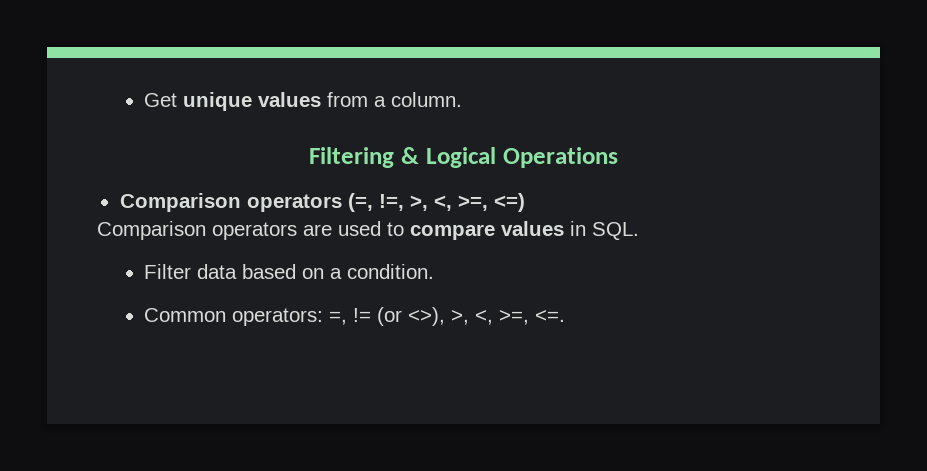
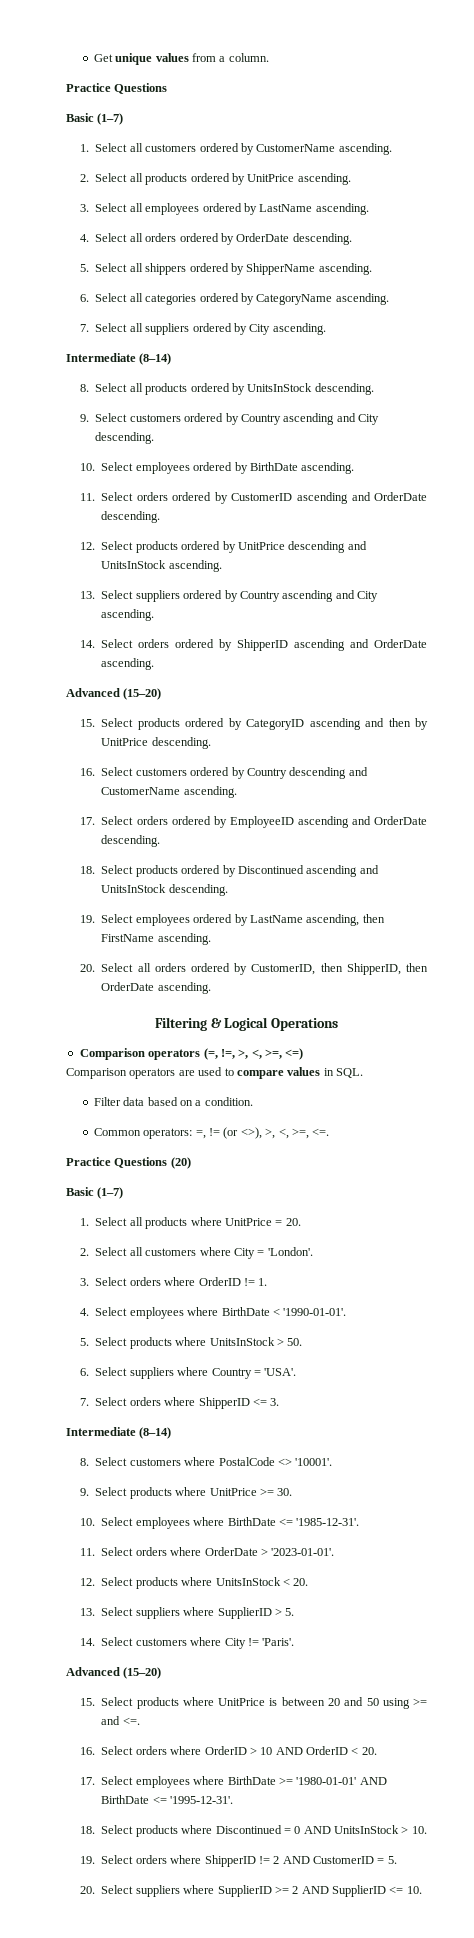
(463, 99) none -> [66,83,168,94] [66,113,124,125] [80,143,392,155] [80,173,351,185] [80,203,369,215] [80,233,352,245] [80,263,372,275] [80,293,389,305] [80,323,326,335] [66,353,172,365] [80,383,374,395] [80,413,380,425] [95,432,155,444] [80,462,355,474] [80,492,427,504] [101,511,161,523] [80,541,367,553] [101,560,222,572] [80,590,379,602] [101,609,155,621] [80,639,427,651] [101,658,155,670] [66,688,162,700] [80,718,428,730] [101,737,211,749] [80,767,368,779] [101,786,237,798] [80,816,427,828] [101,835,161,847] [80,865,379,877] [101,884,228,896] [80,914,385,926] [101,933,211,945] [80,963,428,975] [101,982,211,994] // Practice Questions // Basic (1–7) // 1. Select all customers ordered by CustomerName ascending. // 2. Select all products ordered by UnitPrice ascending. // 3. Select all employees ordered by LastName ascending. // 4. Select all orders ordered by OrderDate descending. // 5. Select all shippers ordered by ShipperName ascending. // 6. Select all categories ordered by CategoryName ascending. // 7. Select all suppliers ordered by City ascending. // Intermediate (8–14) // 8. Select all products ordered by UnitsInStock descending. // 9. Select customers ordered by Country ascending and City descending. // 10. Select employees ordered by BirthDate ascending. // 11. Select orders ordered by CustomerID ascending and OrderDate descending. // 12. Select products ordered by UnitPrice descending and UnitsInStock ascending. // 13. Select suppliers ordered by Country ascending and City ascending. // 14. Select orders ordered by ShipperID ascending and OrderDate ascending. // Advanced (15–20) // 15. Select products ordered by CategoryID ascending and then by UnitPrice descending. // 16. Select customers ordered by Country descending and CustomerName ascending. // 17. Select orders ordered by EmployeeID ascending and OrderDate descending. // 18. Select products ordered by Discontinued ascending and UnitsInStock descending. // 19. Select employees ordered by LastName ascending, then FirstName ascending. // 20. Select all orders ordered by CustomerID, then ShipperID, then OrderDate ascending.
(566, 316) none -> [66,1157,191,1169] [66,1187,124,1199] [80,1217,301,1229] [80,1247,313,1259] [80,1277,268,1286] [80,1307,347,1319] [80,1337,303,1349] [80,1367,297,1379] [80,1397,280,1409] [66,1427,172,1439] [80,1457,333,1466] [80,1487,293,1499] [80,1517,360,1529] [80,1547,335,1556] [80,1577,309,1589] [80,1607,295,1619] [80,1637,295,1649] [66,1667,162,1679] [80,1697,428,1709] [101,1716,140,1725] [80,1746,377,1755] [80,1776,387,1788] [101,1795,234,1804] [80,1825,427,1837] [80,1855,397,1867] [80,1885,422,1897] // Practice Questions (20) // Basic (1–7) // 1. Select all products where UnitPrice = 20. // 2. Select all customers where City = 'London'. // 3. Select orders where OrderID != 1. // 4. Select employees where BirthDate < '1990-01-01'. // 5. Select products where UnitsInStock > 50. // 6. Select suppliers where Country = 'USA'. // 7. Select orders where ShipperID <= 3. // Intermediate (8–14) // 8. Select customers where PostalCode <> '10001'. // 9. Select products where UnitPrice >= 30. // 10. Select employees where BirthDate <= '1985-12-31'. // 11. Select orders where OrderDate > '2023-01-01'. // 12. Select products where UnitsInStock < 20. // 13. Select suppliers where SupplierID > 5. // 14. Select customers where City != 'Paris'. // Advanced (15–20) // 15. Select products where UnitPrice is between 20 and 50 using >= and <=. // 16. Select orders where OrderID > 10 AND OrderID < 20. // 17. Select employees where BirthDate >= '1980-01-01' AND BirthDate <= '1995-12-31'. // 18. Select products where Discontinued = 0 AND UnitsInStock > 10. // 19. Select orders where ShipperID != 2 AND CustomerID = 5. // 20. Select suppliers where SupplierID >= 2 AND SupplierID <= 10.

